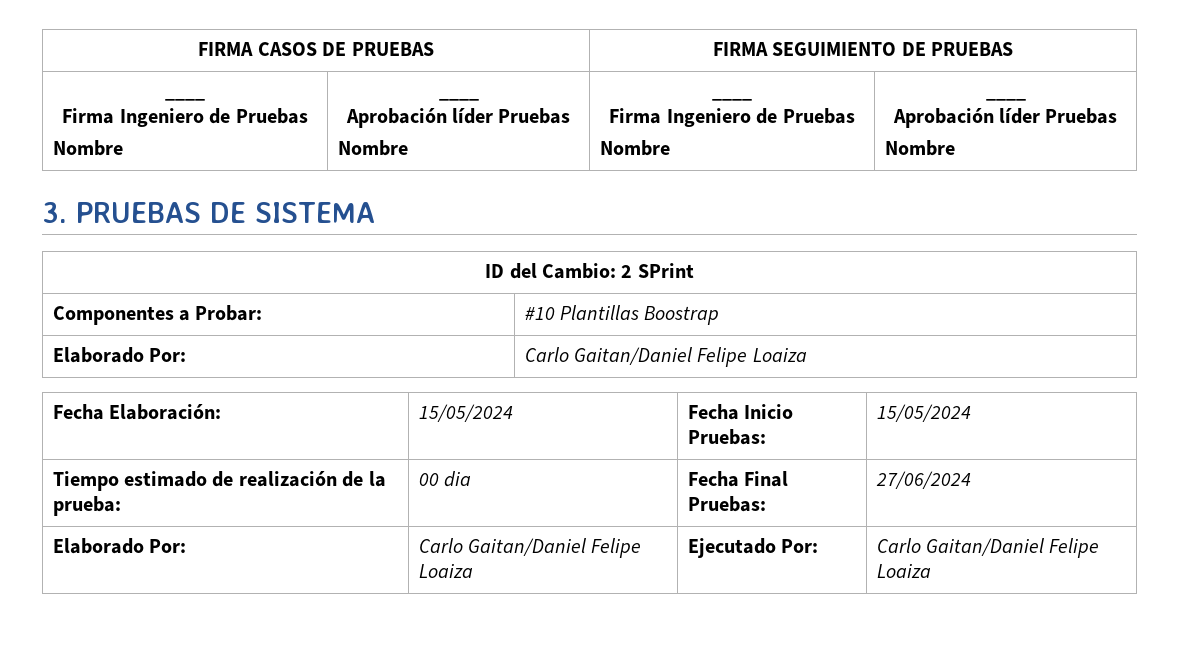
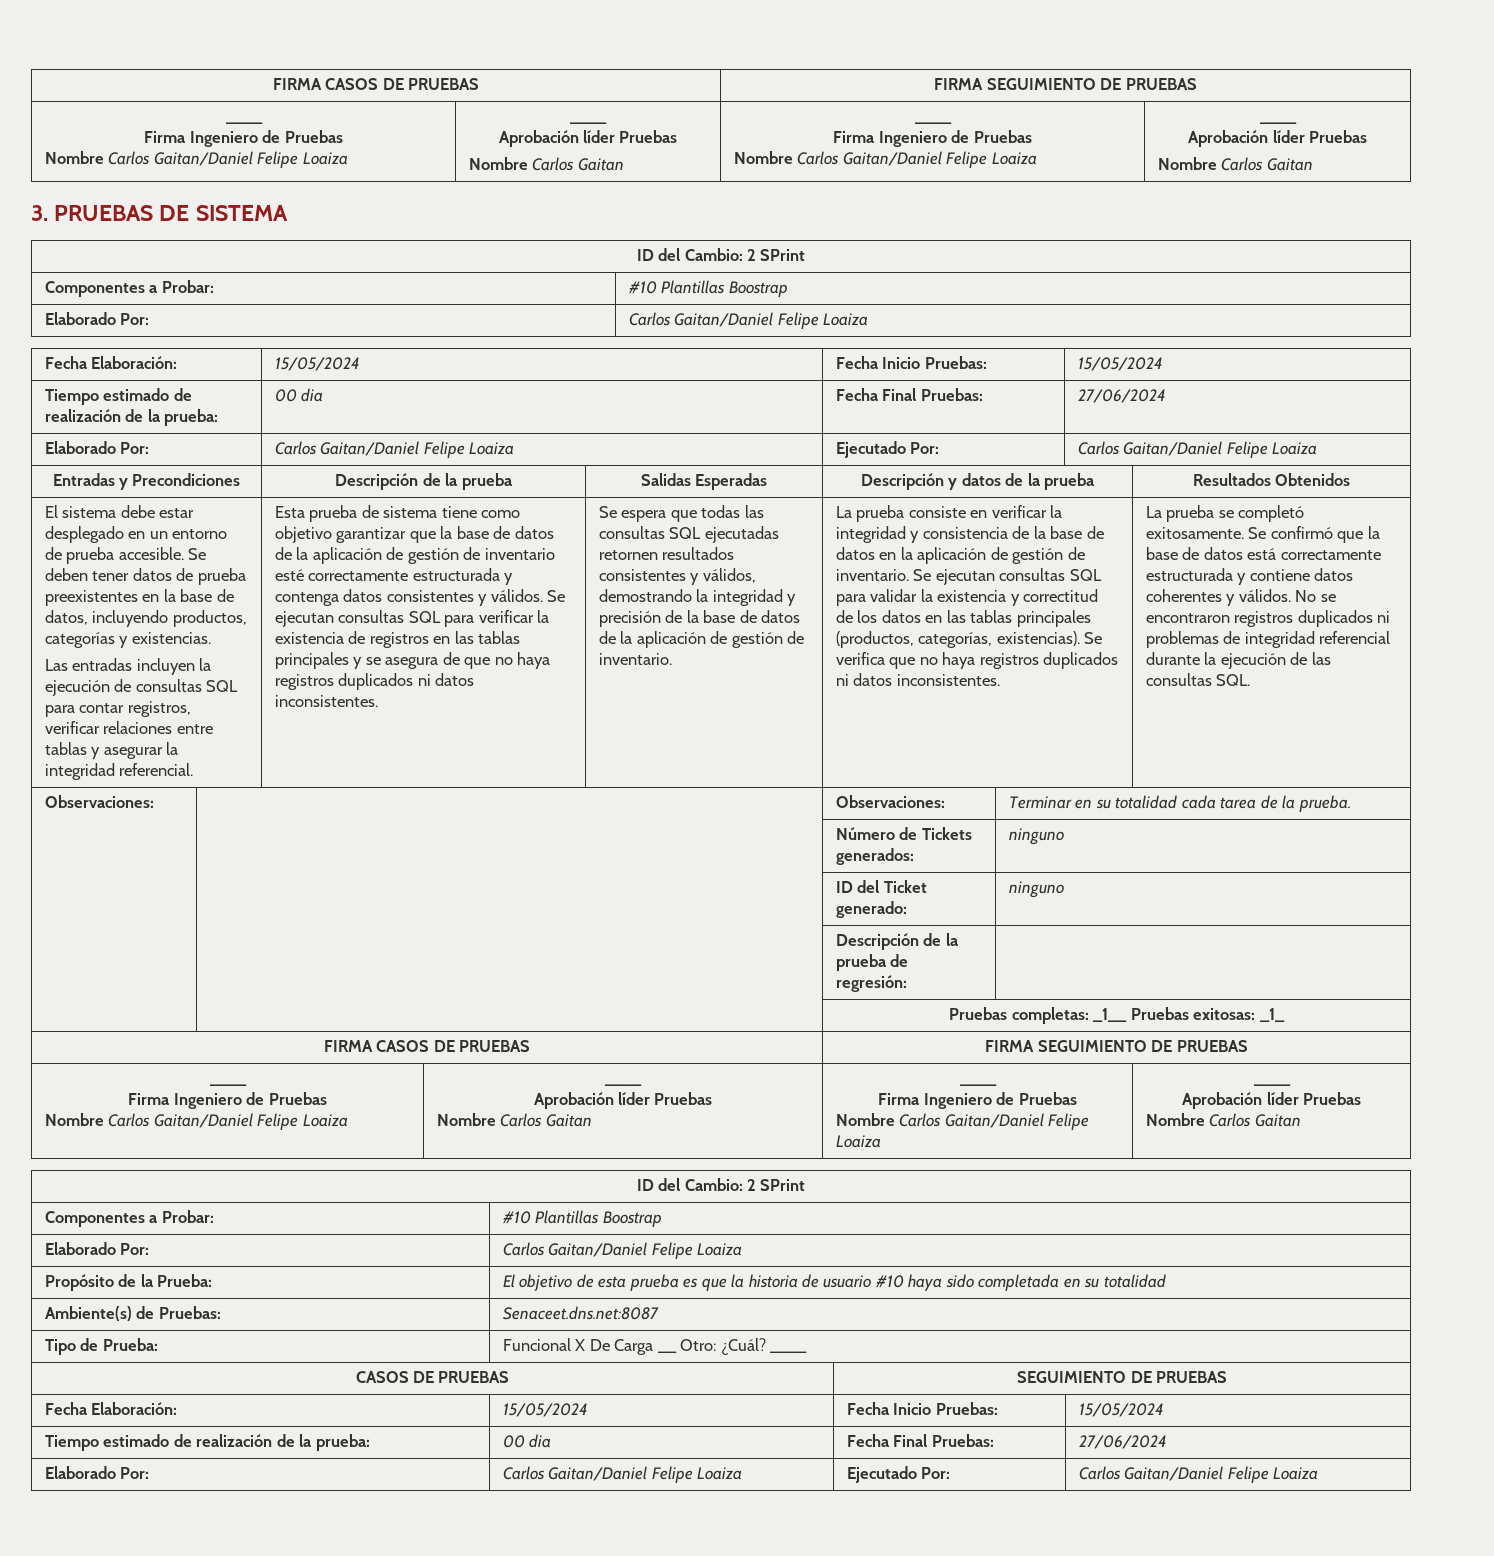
[438,98,479,101] [345,108,571,128] [337,140,408,156] [712,98,752,101] [609,108,855,127] [599,140,670,156] [985,98,1026,101] [892,108,1118,128] [884,140,955,156] | ____ // Aprobación líder Pruebas // Nombre | ____ // Firma Ingeniero de Pruebas // Nombre | ____ // Aprobación líder Pruebas // Nombre -> [108,151,348,168] [568,122,607,124] [498,130,678,147] [468,157,624,171] [913,122,952,124] [833,130,1032,147] [733,151,1037,168] [1258,122,1297,124] [1188,130,1367,147] [1157,157,1313,171] Carlos Gaitan/Daniel Felipe Loaiza | ____ // Aprobación líder Pruebas // Nombre Carlos Gaitan | ____ // Firma Ingeniero de Pruebas // Nombre Carlos Gaitan/Daniel Felipe Loaiza | ____ // Aprobación líder Pruebas // Nombre Carlos Gaitan
[524,347,569,362] Carlo -> [628,312,671,326] Carlos
[418,538,642,558] [418,563,473,578] [687,538,819,558] [876,538,1100,558] [876,563,931,578] Carlo Gaitan/Daniel Felipe Loaiza | Ejecutado Por: | Carlo Gaitan/Daniel Felipe Loaiza -> [274,441,515,458] [835,441,940,458] [1077,441,1318,458] [52,473,241,490] [335,473,513,490] [640,473,768,490] [860,473,1096,490] [1192,473,1351,486] [44,505,195,518] [44,526,228,543] [44,547,207,564] [44,568,246,585] [44,589,234,606] [44,610,247,627] [44,632,211,648] [44,658,212,675] [44,679,239,696] [44,701,191,717] [44,721,213,734] [44,742,179,759] [44,763,194,780] [274,505,521,522] [274,526,554,543] [274,547,555,564] [274,568,514,585] [274,589,566,606] [274,610,550,627] [274,631,521,648] [274,652,551,669] [274,673,475,690] [274,695,378,707] [598,505,764,522] [598,526,779,543] [598,547,735,560] [598,568,756,585] [598,589,797,606] [598,610,801,627] [598,631,805,648] [598,653,672,665] [835,505,1063,522] [835,526,1104,543] [835,547,1085,564] [835,568,1102,585] [835,589,1099,606] [835,610,1091,627] [835,631,1103,648] [835,652,1119,669] [835,673,1000,686] [1145,505,1305,522] [1145,526,1380,543] [1145,547,1381,560] [1145,568,1354,585] [1145,589,1336,606] [1145,610,1391,627] [1145,631,1391,648] [1145,652,1331,669] [1145,673,1251,686] [44,795,154,808] [835,795,945,808] [1008,795,1351,812] [835,827,972,840] [835,848,914,865] [1008,828,1064,845] [835,880,927,893] [835,901,907,918] [1008,881,1064,898] [835,933,959,950] [835,954,909,971] [835,975,907,992] [949,1007,1285,1024] [323,1040,531,1052] [985,1040,1248,1052] [208,1084,247,1086] [128,1092,327,1109] [44,1113,348,1130] [603,1084,642,1086] [533,1092,713,1109] [436,1113,592,1127] [958,1084,997,1086] [878,1092,1077,1109] [835,1113,1090,1130] [835,1135,881,1148] [1252,1084,1291,1086] [1182,1092,1361,1109] [1145,1113,1301,1127] [636,1178,806,1191] [44,1210,214,1227] [502,1210,662,1227] [44,1242,150,1255] [502,1242,743,1259] [44,1274,213,1291] [502,1274,1166,1291] [44,1306,221,1321] [502,1306,659,1320] [44,1338,158,1355] [502,1338,677,1355] [680,1338,808,1355] [355,1371,510,1383] [1017,1371,1227,1383] [44,1402,178,1415] [502,1403,588,1417] [846,1402,998,1415] [1078,1403,1164,1417] [44,1434,370,1451] [502,1434,552,1448] [846,1434,994,1447] [1078,1435,1167,1449] [44,1466,150,1479] [502,1466,743,1483] [846,1466,951,1483] [1078,1466,1319,1483] Carlos Gaitan/Daniel Felipe Loaiza | Ejecutado Por: | Carlos Gaitan/Daniel Felipe Loaiza // Entradas y Precondiciones | Descripción de la prueba | Salidas Esperadas | Descripción y datos de la prueba | Resultados Obtenidos // El sistema debe estar desplegado en un entorno de prueba accesible. Se deben tener datos de prueba preexistentes en la base de datos, incluyendo productos, categorías y existencias. // Las entradas incluyen la ejecución de consultas SQL para contar registros, verificar relaciones entre tablas y asegurar la integridad referencial. | Esta prueba de sistema tiene como objetivo garantizar que la base de datos de la aplicación de gestión de inventario esté correctamente estructurada y contenga datos consistentes y válidos. Se ejecutan consultas SQL para verificar la existencia de registros en las tablas principales y se asegura de que no haya registros duplicados ni datos inconsistentes. | Se espera que todas las consultas SQL ejecutadas retornen resultados consistentes y válidos, demostrando la integridad y precisión de la base de datos de la aplicación de gestión de inventario. | La prueba consiste en verificar la integridad y consistencia de la base de datos en la aplicación de gestión de inventario. Se ejecutan consultas SQL para validar la existencia y correctitud de los datos en las tablas principales (productos, categorías, existencias). Se verifica que no haya registros duplicados ni datos inconsistentes. | La prueba se completó exitosamente. Se confirmó que la base de datos está correctamente estructurada y contiene datos coherentes y válidos. No se encontraron registros duplicados ni problemas de integridad referencial durante la ejecución de las consultas SQL. // Observaciones: | | Observaciones: | Terminar en su totalidad cada tarea de la prueba. // | | Número de Tickets generados: | ninguno // | | ID del Ticket generado: | ninguno // | | Descripción de la prueba de regresión: | // | | Pruebas completas: _1__ Pruebas exitosas: _1_ // FIRMA CASOS DE PRUEBAS | FIRMA SEGUIMIENTO DE PRUEBAS // ____ // Firma Ingeniero de Pruebas // Nombre Carlos Gaitan/Daniel Felipe Loaiza | ____ // Aprobación líder Pruebas // Nombre Carlos Gaitan | ____ // Firma Ingeniero de Pruebas // Nombre Carlos Gaitan/Daniel Felipe Loaiza | ____ // Aprobación líder Pruebas // Nombre Carlos Gaitan // ID del Cambio: 2 SPrint // Componentes a Probar: | #10 Plantillas Boostrap // Elaborado Por: | Carlos Gaitan/Daniel Felipe Loaiza // Propósito de la Prueba: | El objetivo de esta prueba es que la historia de usuario #10 haya sido completada en su totalidad // Ambiente(s) de Pruebas: | Senaceet.dns.net:8087 // Tipo de Prueba: | Funcional X De Carga __ Otro: ¿Cuál? ____ // CASOS DE PRUEBAS | SEGUIMIENTO DE PRUEBAS // Fecha Elaboración: | 15/05/2024 | Fecha Inicio Pruebas: | 15/05/2024 // Tiempo estimado de realización de la prueba: | 00 dia | Fecha Final Pruebas: | 27/06/2024 // Elaborado Por: | Carlos Gaitan/Daniel Felipe Loaiza | Ejecutado Por: | Carlos Gaitan/Daniel Felipe Loaiza

